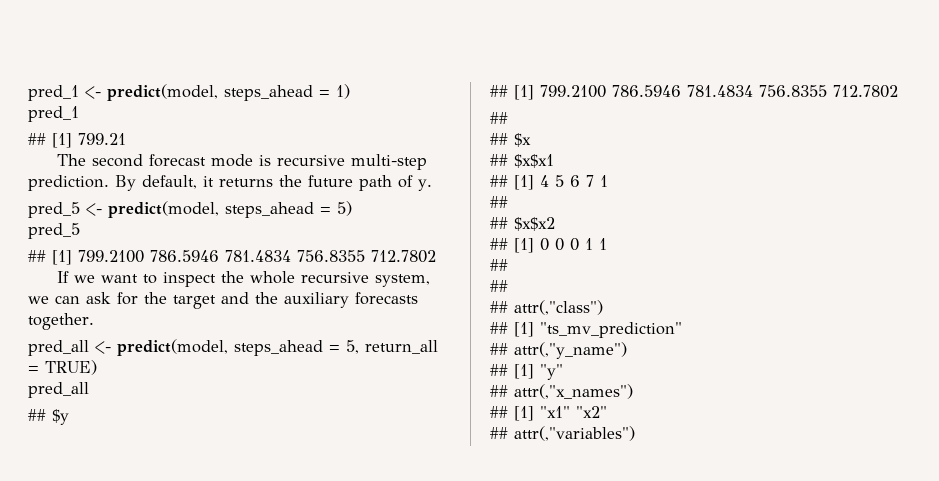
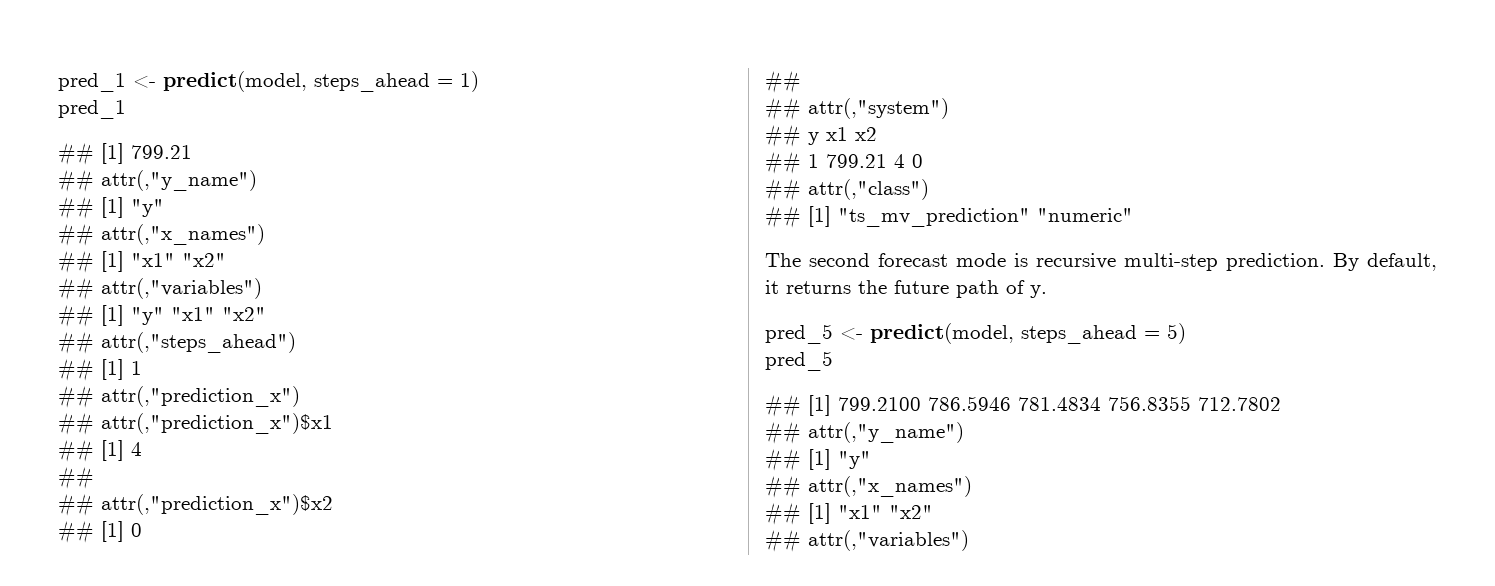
(126, 139) none -> [58,169,257,192] [58,196,164,219] [58,223,265,246] [58,250,226,273] [58,277,262,300] [58,304,266,327] [58,331,296,354] [58,358,142,381] [58,385,300,408] [58,412,333,435] [58,439,142,462] [58,466,94,489] [58,493,333,516] [58,520,142,543] [765,70,801,93] [765,97,949,120] [765,124,877,147] [765,151,923,174] [765,178,929,201] [765,205,1133,228] // ## attr(,"y_name") // ## [1] "y" // ## attr(,"x_names") // ## [1] "x1" "x2" // ## attr(,"variables") // ## [1] "y" "x1" "x2" // ## attr(,"steps_ahead") // ## [1] 1 // ## attr(,"prediction_x") // ## attr(,"prediction_x")$x1 // ## [1] 4 // ## // ## attr(,"prediction_x")$x2 // ## [1] 0 // ## // ## attr(,"system") // ## y x1 x2 // ## 1 799.21 4 0 // ## attr(,"class") // ## [1] "ts_mv_prediction" "numeric"
[56,271,430,287] [28,292,418,309] [28,313,94,330] [28,339,438,356] [28,360,97,375] [28,382,89,398] [28,409,69,425] [490,85,898,100] [490,112,508,124] [490,133,531,147] [490,154,554,168] [490,175,608,190] [490,196,508,208] [490,217,555,231] [490,238,607,253] [490,259,508,271] [490,280,508,292] [490,300,603,315] [490,322,682,338] // If we want to inspect the whole recursive system, we can ask for the target and the auxiliary forecasts together. // pred_all <- predict(model, steps_ahead = 5, return_all = TRUE) // pred_all // ## $y // ## [1] 799.2100 786.5946 781.4834 756.8355 712.7802 // ## // ## $x // ## $x$x1 // ## [1] 4 5 6 7 1 // ## // ## $x$x2 // ## [1] 0 0 0 1 1 // ## // ## // ## attr(,"class") // ## [1] "ts_mv_prediction" -> (1281, 404) none

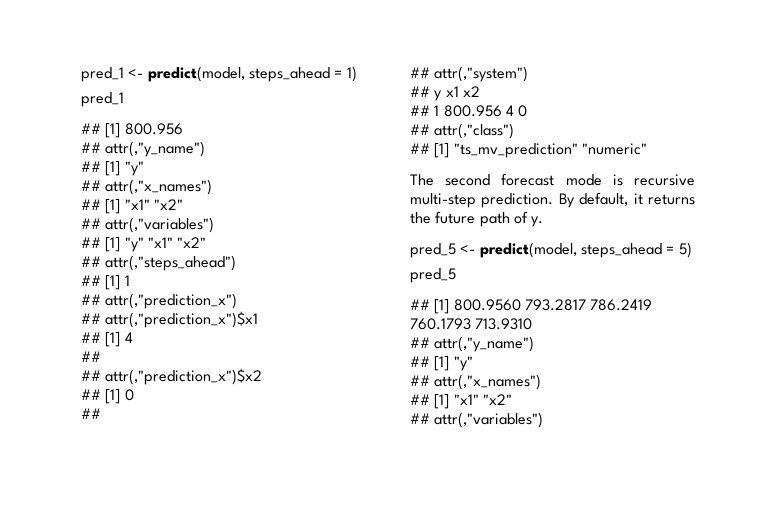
[131,145,192,159] 799.21 -> [124,123,183,135] 800.956
[826,154,887,168] 799.21 -> [443,105,502,117] 800.956
[838,396,1281,411] 799.2100 786.5946 781.4834 756.8355 712.7802 -> [453,299,653,311] [410,318,533,330] 800.9560 793.2817 786.2419 760.1793 713.9310

